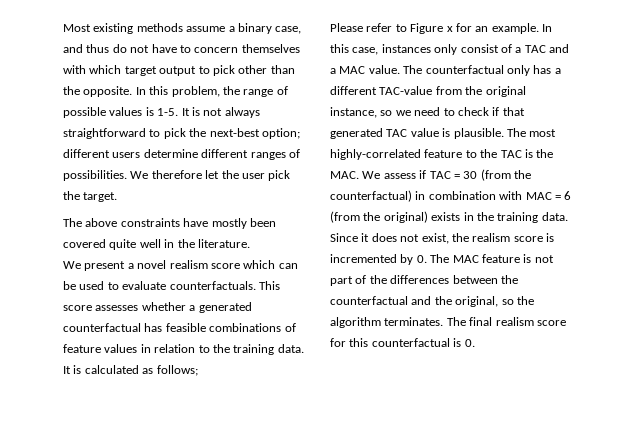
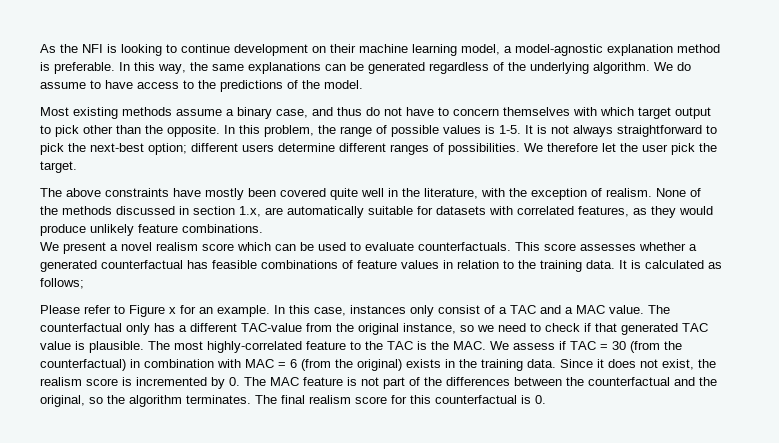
(63, 28) none -> [40,44,720,56] [40,62,691,74] [40,80,363,92] As the NFI is looking to continue development on their machine learning model, a model-agnostic explanation method is preferable. In this way, the same explanations can be generated regardless of the underlying algorithm. We do assume to have access to the predictions of the model. //
[197,239,250,248] literature. -> [424,188,701,200] [40,206,713,218] [40,224,263,236] literature, with the exception of realism. None of the methods discussed in section 1.x, are automatically suitable for datasets with correlated features, as they would produce unlikely feature combinations.

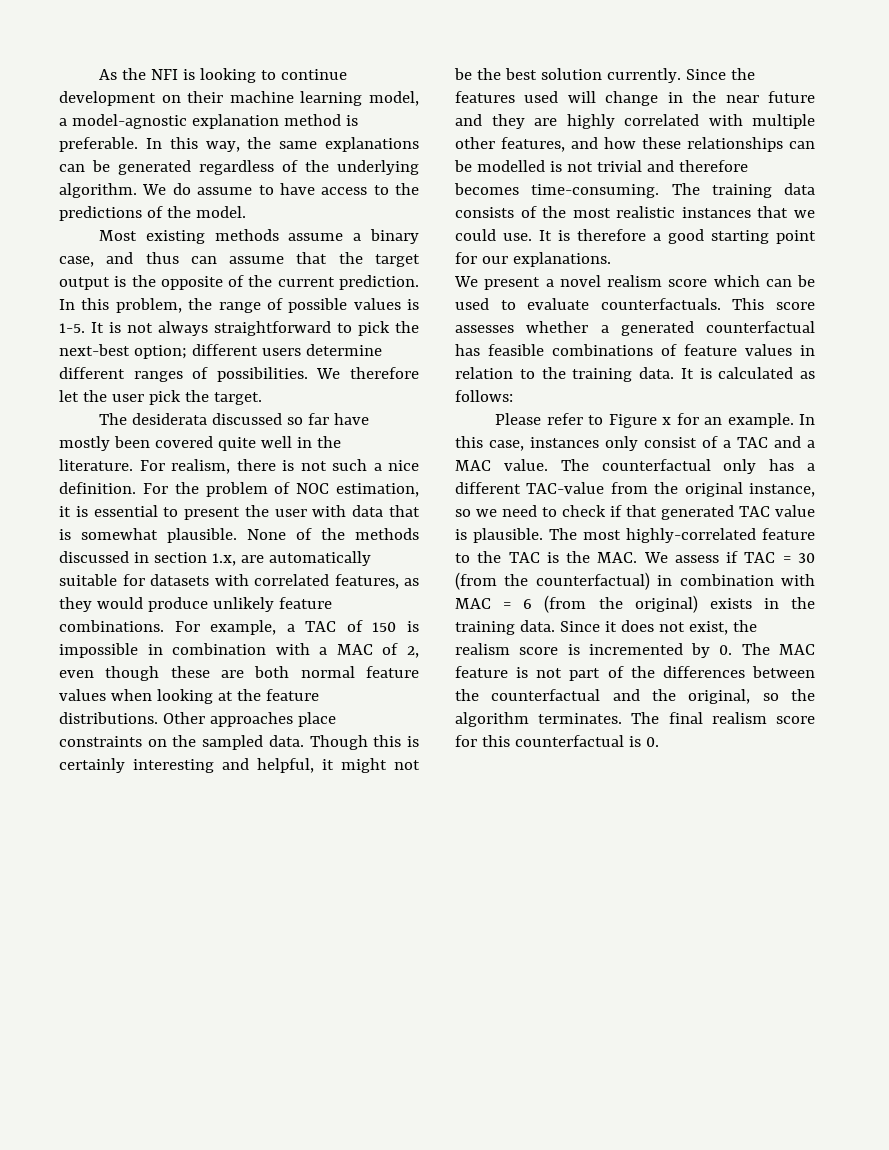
[366,107,711,119] [40,125,220,137] do not have to concern themselves with which target output to pick other than the opposite. -> [190,252,420,267] [59,275,419,290] can assume that the target output is the opposite of the current prediction.
[66,188,169,197] above constraints -> [132,413,330,425] desiderata discussed so far
[424,188,652,200] literature, with the exception of realism. -> [59,459,419,474] [59,482,419,497] [59,505,420,520] [59,528,237,543] literature. For realism, there is not such a nice definition. For the problem of NOC estimation, it is essential to present the user with data that is somewhat plausible.
(263, 228) none -> [174,620,419,635] [59,643,419,658] [59,666,420,681] [59,689,319,704] [59,712,336,727] [59,735,420,750] [59,758,420,773] [454,68,755,83] [455,91,816,106] [455,114,815,129] [455,137,815,152] [454,160,748,172] [454,183,815,198] [455,206,815,218] [455,229,816,244] [455,252,611,267] For example, a TAC of 150 is impossible in combination with a MAC of 2, even though these are both normal feature values when looking at the feature distributions. Other approaches place constraints on the sampled data. Though this is certainly interesting and helpful, it might not be the best solution currently. Since the features used will change in the near future and they are highly correlated with multiple other features, and how these relationships can be modelled is not trivial and therefore becomes time-consuming. The training data consists of the most realistic instances that we could use. It is therefore a good starting point for our explanations.
[40,278,84,289] follows; -> [455,390,513,402] follows:

